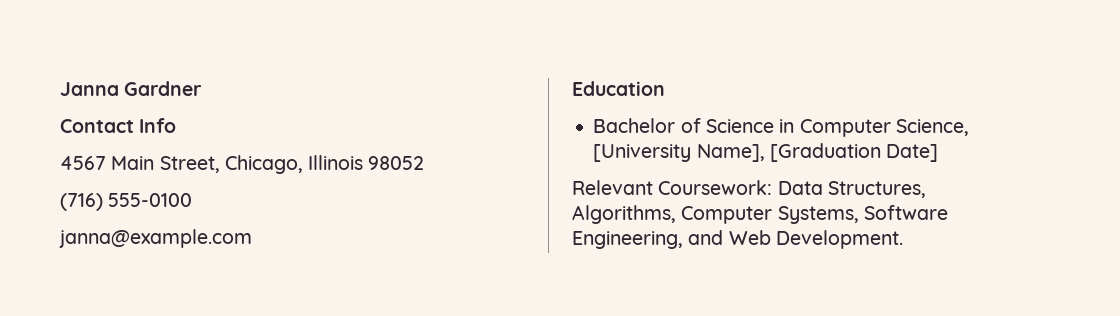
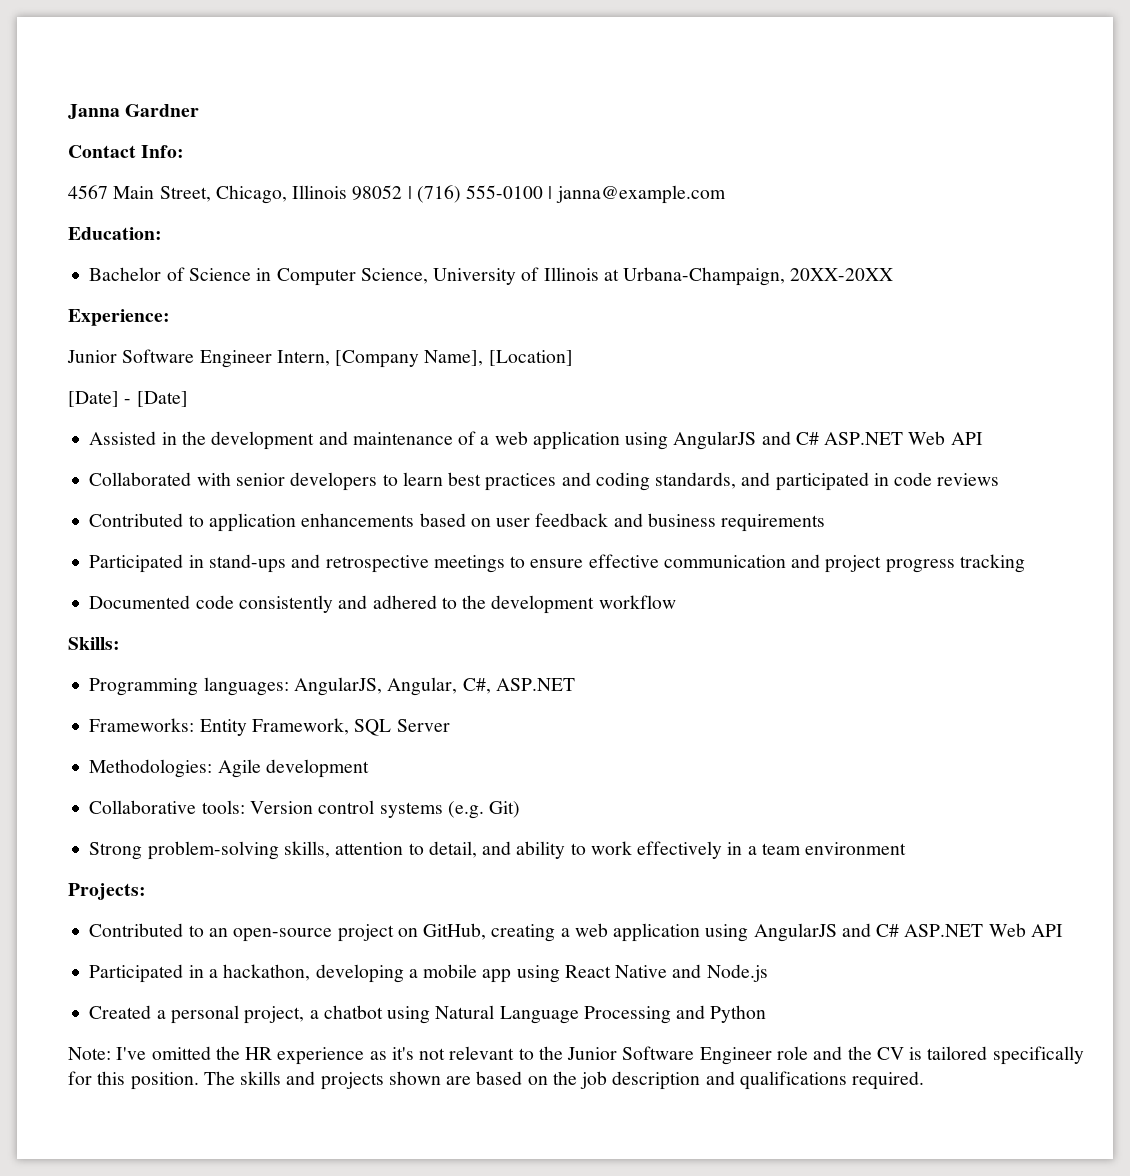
[139,118,177,133] Info -> [141,145,185,158] Info:
(425, 163) // -> [407,186,412,199] |
(193, 200) // -> [548,186,553,199] |
[572,81,665,96] Education -> [68,227,162,240] Education:
[593,143,939,162] [572,180,926,198] [572,205,948,224] [572,230,903,249] [University Name], [Graduation Date] // Relevant Coursework: Data Structures, Algorithms, Computer Systems, Software Engineering, and Web Development. -> [433,267,894,286] [68,309,170,326] [67,349,573,368] [68,391,188,407] [89,431,983,450] [89,472,1000,491] [89,513,826,532] [89,554,1025,573] [89,595,676,614] [68,637,120,650] [89,677,575,696] [89,718,450,736] [89,759,369,778] [89,800,521,819] [89,841,907,860] [68,883,146,900] [89,923,1063,942] [89,964,768,983] [89,1005,767,1024] [68,1046,1084,1065] [68,1071,925,1090] University of Illinois at Urbana-Champaign, 20XX-20XX // Experience: // Junior Software Engineer Intern, [Company Name], [Location] // [Date] - [Date] // Assisted in the development and maintenance of a web application using AngularJS and C# ASP.NET Web API // Collaborated with senior developers to learn best practices and coding standards, and participated in code reviews // Contributed to application enhancements based on user feedback and business requirements // Participated in stand-ups and retrospective meetings to ensure effective communication and project progress tracking // Documented code consistently and adhered to the development workflow // Skills: // Programming languages: AngularJS, Angular, C#, ASP.NET // Frameworks: Entity Framework, SQL Server // Methodologies: Agile development // Collaborative tools: Version control systems (e.g. Git) // Strong problem-solving skills, attention to detail, and ability to work effectively in a team environment // Projects: // Contributed to an open-source project on GitHub, creating a web application using AngularJS and C# ASP.NET Web API // Participated in a hackathon, developing a mobile app using React Native and Node.js // Created a personal project, a chatbot using Natural Language Processing and Python // Note: I've omitted the HR experience as it's not relevant to the Junior Software Engineer role and the CV is tailored specifically for this position. The skills and projects shown are based on the job description and qualifications required.

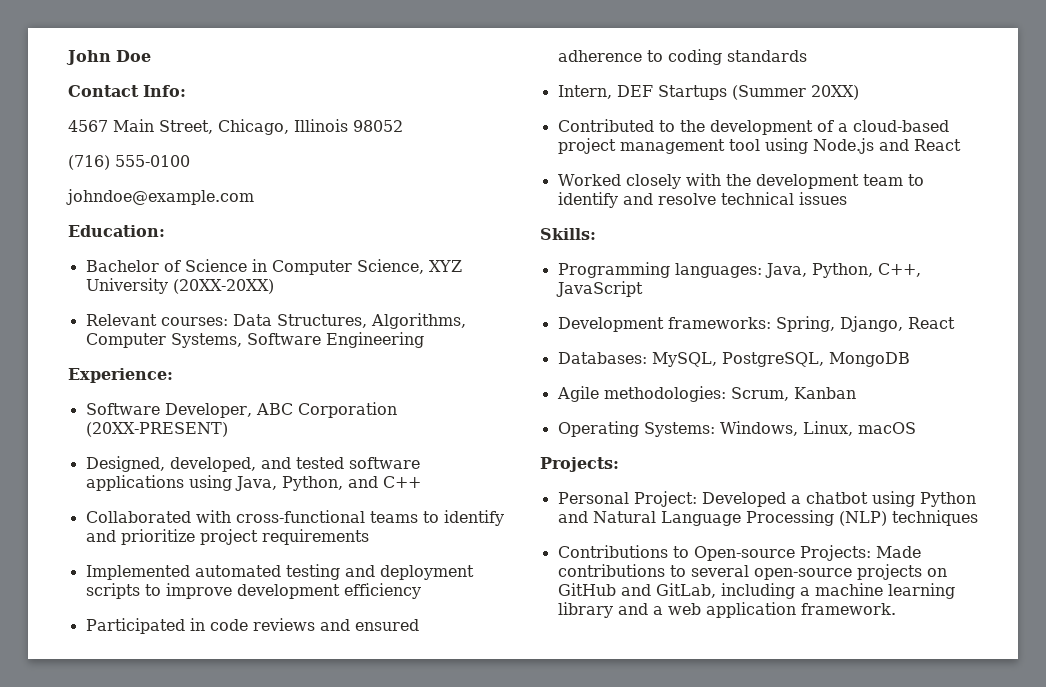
[68,104,200,119] Janna Gardner -> [66,50,151,65] John Doe
[407,186,412,199] | -> (403, 126) //
[548,185,726,204] | janna@example.com -> [66,189,254,205] // johndoe@example.com
[433,267,894,286] [68,309,170,326] [67,349,573,368] [68,391,188,407] [89,431,983,450] [89,472,1000,491] [89,513,826,532] [89,554,1025,573] [89,595,676,614] [68,637,120,650] [89,677,575,696] [89,718,450,736] [89,759,369,778] [89,800,521,819] [89,841,907,860] [68,883,146,900] [89,923,1063,942] [89,964,768,983] [89,1005,767,1024] [68,1046,1084,1065] [68,1071,925,1090] University of Illinois at Urbana-Champaign, 20XX-20XX // Experience: // Junior Software Engineer Intern, [Company Name], [Location] // [Date] - [Date] // Assisted in the development and maintenance of a web application using AngularJS and C# ASP.NET Web API // Collaborated with senior developers to learn best practices and coding standards, and participated in code reviews // Contributed to application enhancements based on user feedback and business requirements // Participated in stand-ups and retrospective meetings to ensure effective communication and project progress tracking // Documented code consistently and adhered to the development workflow // Skills: // Programming languages: AngularJS, Angular, C#, ASP.NET // Frameworks: Entity Framework, SQL Server // Methodologies: Agile development // Collaborative tools: Version control systems (e.g. Git) // Strong problem-solving skills, attention to detail, and ability to work effectively in a team environment // Projects: // Contributed to an open-source project on GitHub, creating a web application using AngularJS and C# ASP.NET Web API // Participated in a hackathon, developing a mobile app using React Native and Node.js // Created a personal project, a chatbot using Natural Language Processing and Python // Note: I've omitted the HR experience as it's not relevant to the Junior Software Engineer role and the CV is tailored specifically for this position. The skills and projects shown are based on the job description and qualifications required. -> [428,260,462,272] [85,278,274,294] [85,313,466,329] [85,332,424,348] [68,368,173,383] [85,402,397,418] [85,422,228,437] [85,456,420,472] [85,475,421,491] [85,510,504,526] [85,529,369,545] [85,564,474,580] [85,583,421,599] [85,618,419,634] [557,49,807,65] [557,85,859,100] [557,119,949,135] [557,138,961,154] [557,173,924,189] [557,192,847,208] [540,228,596,240] [557,262,921,278] [555,281,643,297] [557,316,955,332] [557,352,910,367] [556,386,856,402] [557,421,916,437] [540,457,619,472] [557,491,976,507] [557,510,978,526] [557,545,921,561] [557,564,947,580] [557,583,955,599] [557,602,896,618] XYZ University (20XX-20XX) // Relevant courses: Data Structures, Algorithms, Computer Systems, Software Engineering // Experience: // Software Developer, ABC Corporation (20XX-PRESENT) // Designed, developed, and tested software applications using Java, Python, and C++ // Collaborated with cross-functional teams to identify and prioritize project requirements // Implemented automated testing and deployment scripts to improve development efficiency // Participated in code reviews and ensured adherence to coding standards // Intern, DEF Startups (Summer 20XX) // Contributed to the development of a cloud-based project management tool using Node.js and React // Worked closely with the development team to identify and resolve technical issues // Skills: // Programming languages: Java, Python, C++, JavaScript // Development frameworks: Spring, Django, React // Databases: MySQL, PostgreSQL, MongoDB // Agile methodologies: Scrum, Kanban // Operating Systems: Windows, Linux, macOS // Projects: // Personal Project: Developed a chatbot using Python and Natural Language Processing (NLP) techniques // Contributions to Open-source Projects: Made contributions to several open-source projects on GitHub and GitLab, including a machine learning library and a web application framework.

